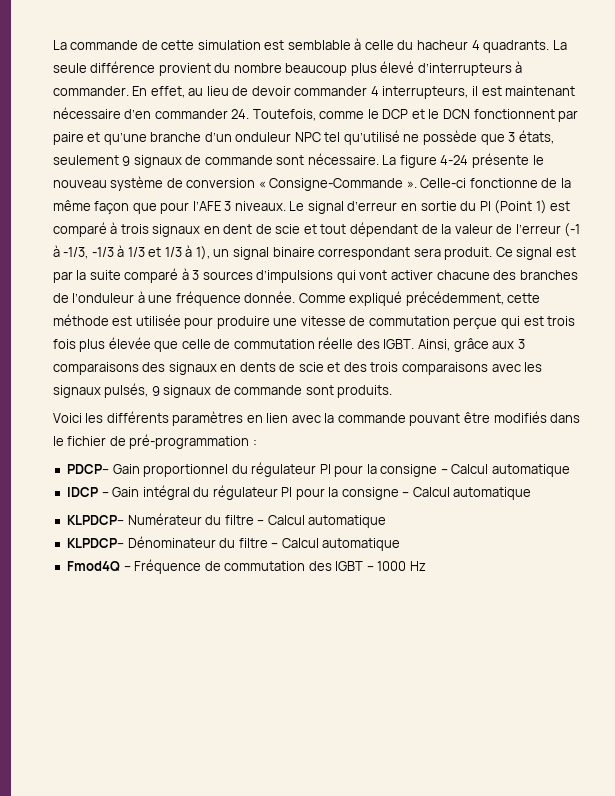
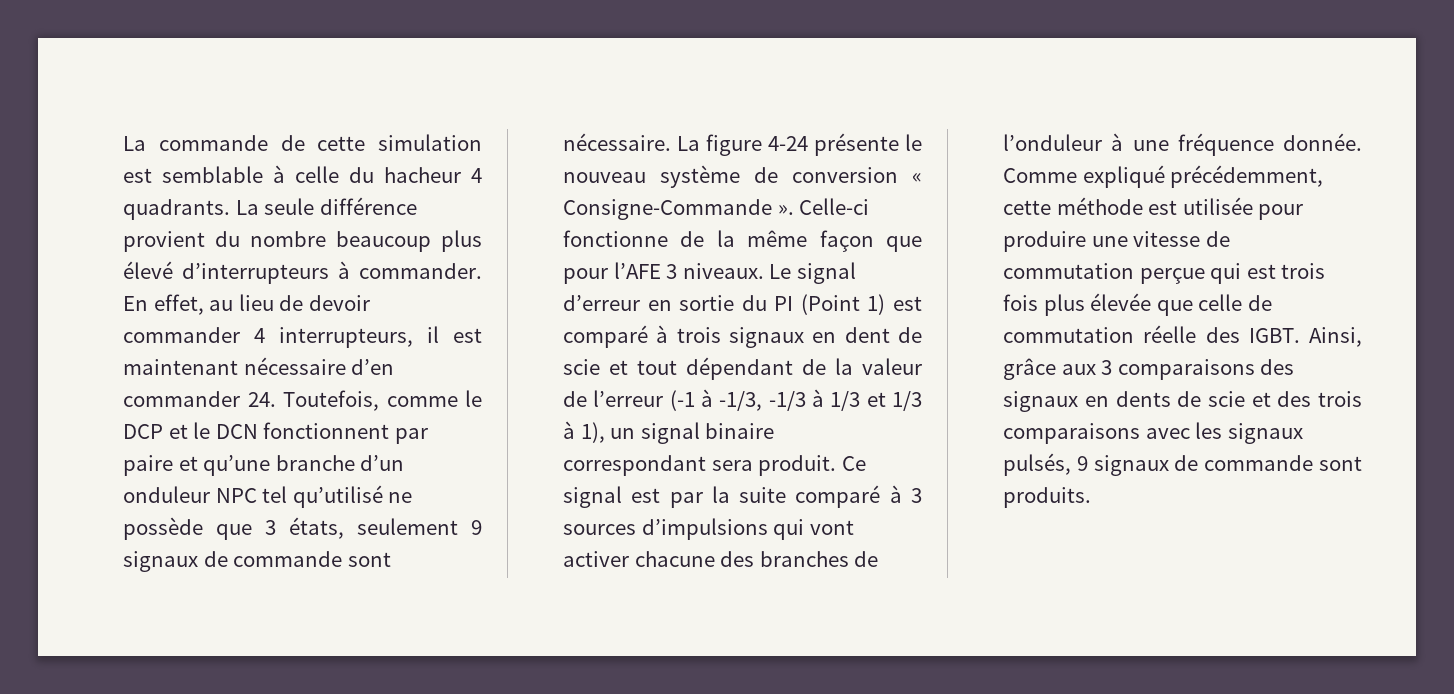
[52,411,581,426] [52,434,257,449] [67,462,570,477] [67,485,532,500] [67,513,387,528] [67,536,401,551] [67,559,426,574] // Voici les différents paramètres en lien avec la commande pouvant être modifiés dans le fichier de pré-programmation : // PDCP– Gain proportionnel du régulateur PI pour la consigne – Calcul automatique // IDCP – Gain intégral du régulateur PI pour la consigne – Calcul automatique // KLPDCP– Numérateur du filtre – Calcul automatique // KLPDCP– Dénominateur du filtre – Calcul automatique // Fmod4Q – Fréquence de commutation des IGBT – 1000 Hz -> (1092, 497) none

